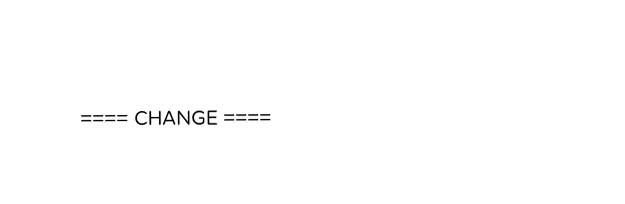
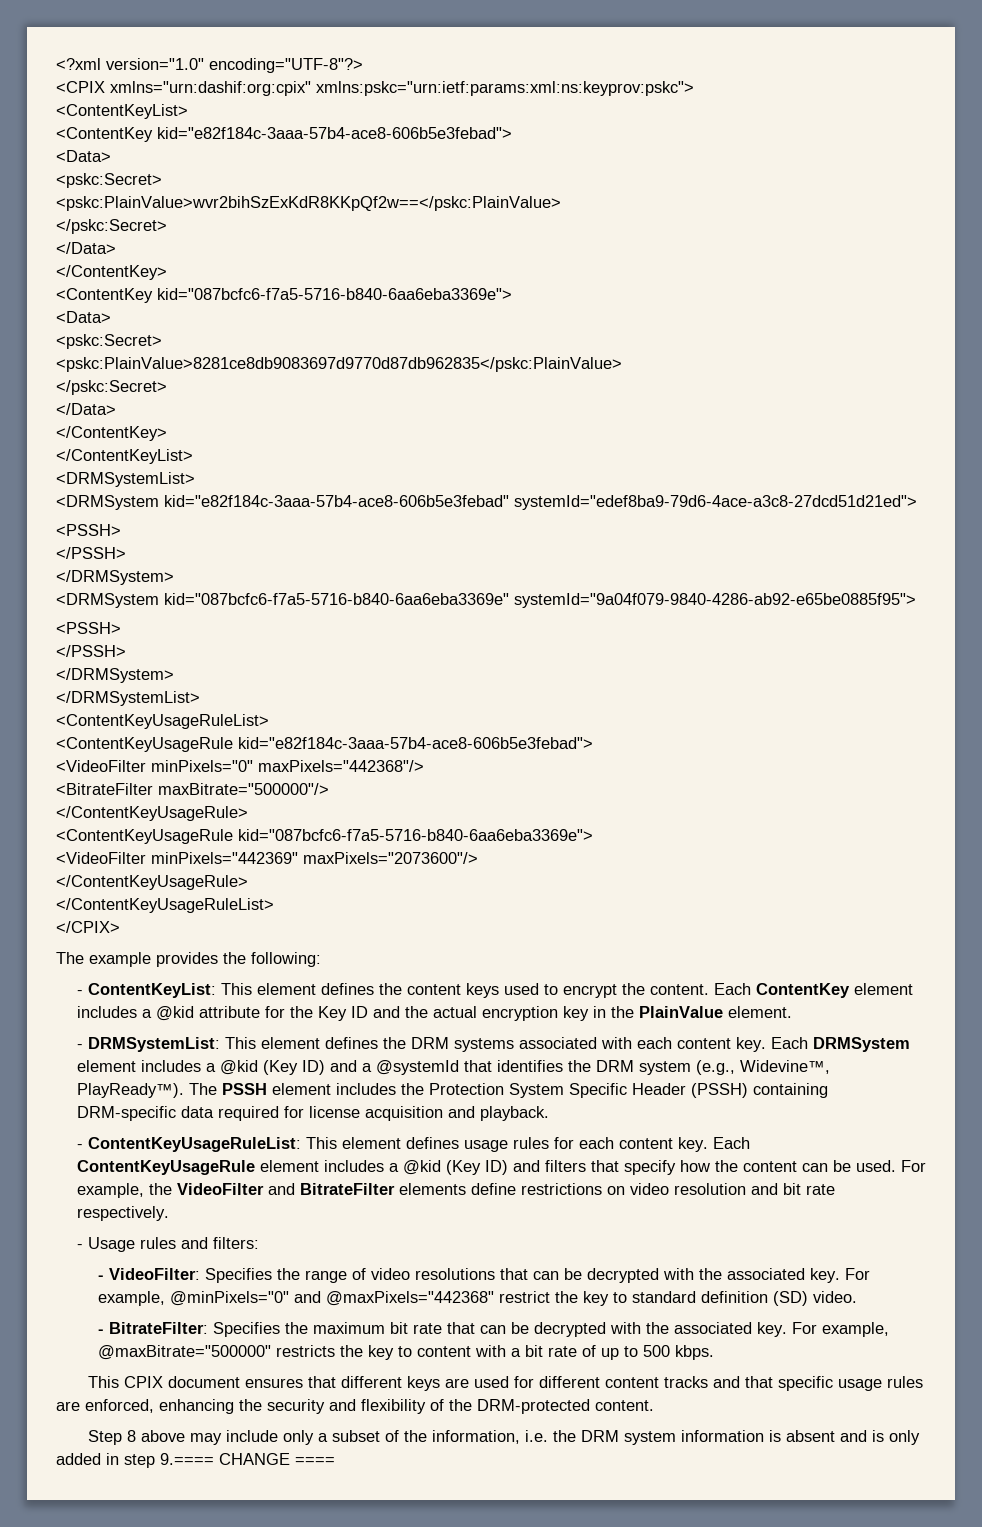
[80,115,129,126] ==== -> [56,58,363,73] [56,81,694,96] [56,104,188,119] [56,127,512,142] [56,150,111,162] [56,173,162,188] [56,196,561,211] [56,219,167,234] [56,242,116,254] [56,265,167,280] [56,288,512,303] [56,311,111,323] [56,334,162,349] [56,357,622,372] [56,380,167,395] [56,403,116,415] [56,426,167,441] [56,449,193,464] [56,472,195,487] [56,495,917,510] [56,524,121,536] [56,547,126,559] [56,570,174,585] [56,593,916,608] [56,622,121,634] [56,645,126,657] [56,668,174,683] [56,691,200,706] [56,714,269,729] [56,737,593,752] [56,760,424,772] [56,783,329,795] [56,806,248,821] [56,829,593,844] [56,852,478,864] [56,875,248,890] [56,898,274,913] [56,921,120,933] [56,952,321,967] [76,983,913,998] [76,1006,792,1021] [76,1037,910,1052] [76,1060,830,1075] [76,1083,828,1098] [76,1106,549,1121] [76,1137,750,1152] [76,1160,926,1175] [76,1183,835,1198] [76,1206,169,1221] [76,1237,259,1252] [97,1268,870,1283] [97,1291,857,1306] [97,1322,889,1337] [97,1345,714,1360] [87,1376,923,1391] [56,1399,654,1414] [87,1430,920,1445] [56,1453,214,1468] <?xml version="1.0" encoding="UTF-8"?> // <CPIX xmlns="urn:dashif:org:cpix" xmlns:pskc="urn:ietf:params:xml:ns:keyprov:pskc"> // <ContentKeyList> // <ContentKey kid="e82f184c-3aaa-57b4-ace8-606b5e3febad"> // <Data> // <pskc:Secret> // <pskc:PlainValue>wvr2bihSzExKdR8KKpQf2w==</pskc:PlainValue> // </pskc:Secret> // </Data> // </ContentKey> // <ContentKey kid="087bcfc6-f7a5-5716-b840-6aa6eba3369e"> // <Data> // <pskc:Secret> // <pskc:PlainValue>8281ce8db9083697d9770d87db962835</pskc:PlainValue> // </pskc:Secret> // </Data> // </ContentKey> // </ContentKeyList> // <DRMSystemList> // <DRMSystem kid="e82f184c-3aaa-57b4-ace8-606b5e3febad" systemId="edef8ba9-79d6-4ace-a3c8-27dcd51d21ed"> // <PSSH> // </PSSH> // </DRMSystem> // <DRMSystem kid="087bcfc6-f7a5-5716-b840-6aa6eba3369e" systemId="9a04f079-9840-4286-ab92-e65be0885f95"> // <PSSH> // </PSSH> // </DRMSystem> // </DRMSystemList> // <ContentKeyUsageRuleList> // <ContentKeyUsageRule kid="e82f184c-3aaa-57b4-ace8-606b5e3febad"> // <VideoFilter minPixels="0" maxPixels="442368"/> // <BitrateFilter maxBitrate="500000"/> // </ContentKeyUsageRule> // <ContentKeyUsageRule kid="087bcfc6-f7a5-5716-b840-6aa6eba3369e"> // <VideoFilter minPixels="442369" maxPixels="2073600"/> // </ContentKeyUsageRule> // </ContentKeyUsageRuleList> // </CPIX> // The example provides the following: // - ContentKeyList: This element defines the content keys used to encrypt the content. Each ContentKey element includes a @kid attribute for the Key ID and the actual encryption key in the PlainValue element. // - DRMSystemList: This element defines the DRM systems associated with each content key. Each DRMSystem element includes a @kid (Key ID) and a @systemId that identifies the DRM system (e.g., Widevine™, PlayReady™). The PSSH element includes the Protection System Specific Header (PSSH) containing DRM-specific data required for license acquisition and playback. // - ContentKeyUsageRuleList: This element defines usage rules for each content key. Each ContentKeyUsageRule element includes a @kid (Key ID) and filters that specify how the content can be used. For example, the VideoFilter and BitrateFilter elements define restrictions on video resolution and bit rate respectively. // - Usage rules and filters: // - VideoFilter: Specifies the range of video resolutions that can be decrypted with the associated key. For example, @minPixels="0" and @maxPixels="442368" restrict the key to standard definition (SD) video. // - BitrateFilter: Specifies the maximum bit rate that can be decrypted with the associated key. For example, @maxBitrate="500000" restricts the key to content with a bit rate of up to 500 kbps. // This CPIX document ensures that different keys are used for different content tracks and that specific usage rules are enforced, enhancing the security and flexibility of the DRM-protected content. // Step 8 above may include only a subset of the information, i.e. the DRM system information is absent and is only added in step 9.====

